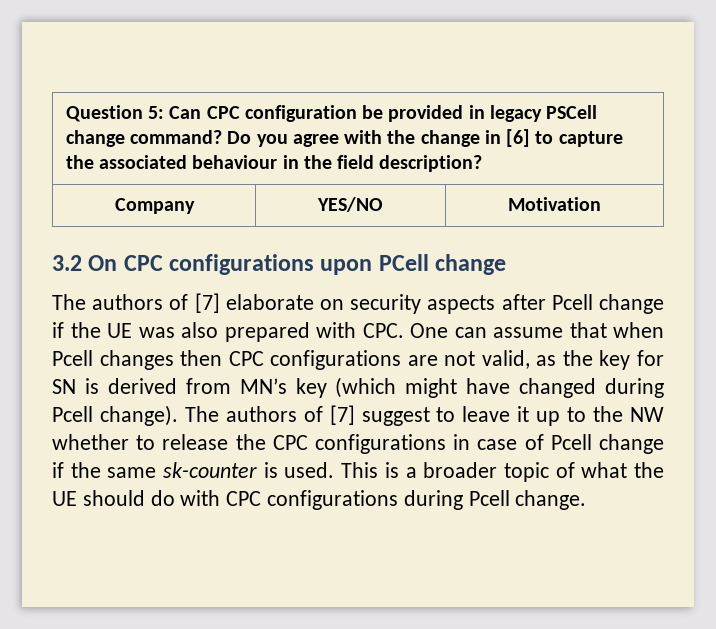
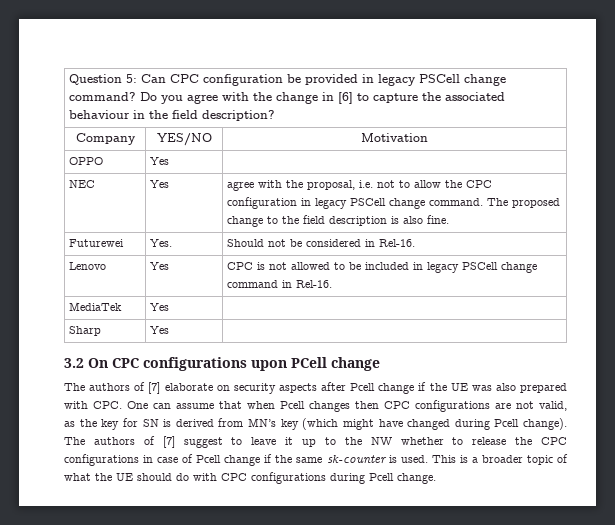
(601, 204) none -> [68,157,103,165] [149,157,169,165] [68,180,95,188] [149,180,169,188] [226,180,492,191] [226,197,560,209] [226,215,449,227] [68,239,124,247] [149,239,172,247] [226,239,415,247] [68,262,106,270] [149,262,169,270] [226,262,537,273] [226,280,332,288] [68,302,122,311] [149,303,169,311] [68,326,101,336] [149,326,169,334] // OPPO | Yes | // NEC | Yes | agree with the proposal, i.e. not to allow the CPC configuration in legacy PSCell change command. The proposed change to the field description is also fine. // Futurewei | Yes. | Should not be considered in Rel-16. // Lenovo | Yes | CPC is not allowed to be included in legacy PSCell change command in Rel-16. // MediaTek | Yes | // Sharp | Yes |

